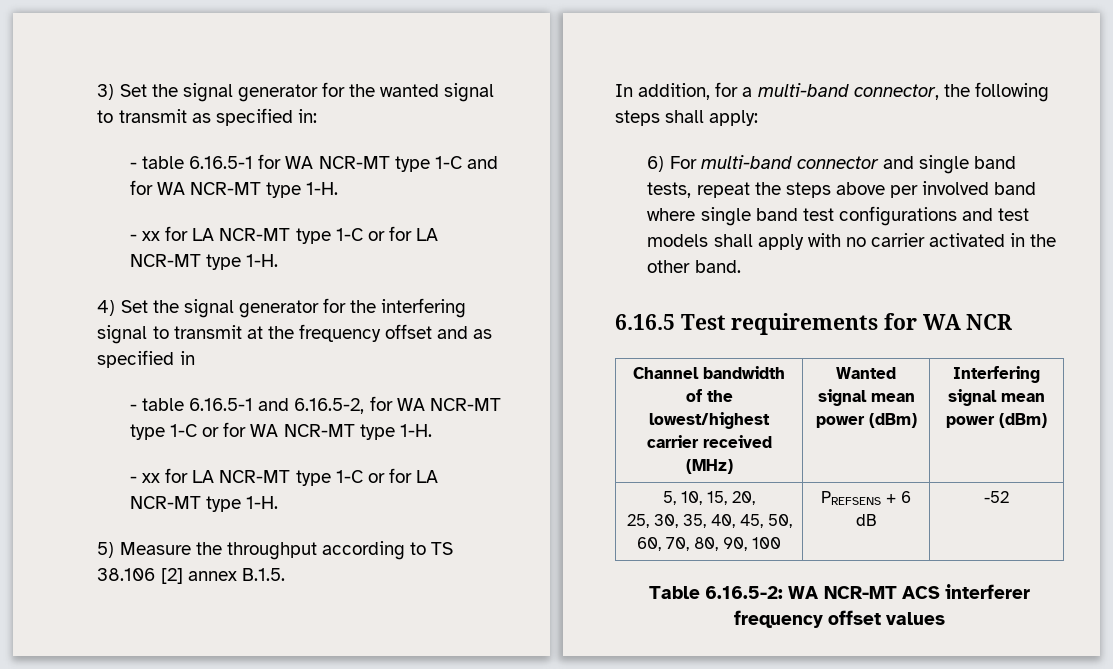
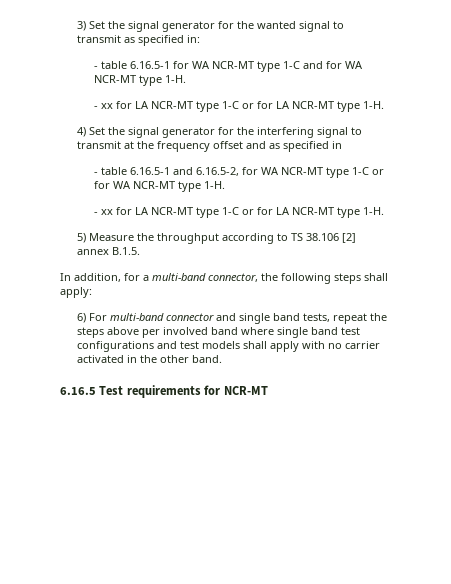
[922,314,1013,330] [633,366,785,379] [685,389,733,402] [649,412,770,429] [646,435,772,448] [685,459,733,474] [836,367,896,379] [817,389,915,406] [815,413,917,428] [953,366,1040,383] [948,389,1045,406] [946,413,1047,428] [663,491,755,505] [626,514,792,528] [637,537,781,551] [821,491,911,505] [855,514,877,526] [984,491,1009,503] [649,584,1030,599] [733,610,946,628] WA NCR // Channel bandwidth of the lowest/highest carrier received (MHz) | Wanted signal mean power (dBm) | Interfering signal mean power (dBm) // 5, 10, 15, 20, // 25, 30, 35, 40, 45, 50, 60, 70, 80, 90, 100 | PREFSENS + 6 dB | -52 // Table 6.16.5-2: WA NCR-MT ACS interferer frequency offset values -> [223,386,268,395] NCR-MT

